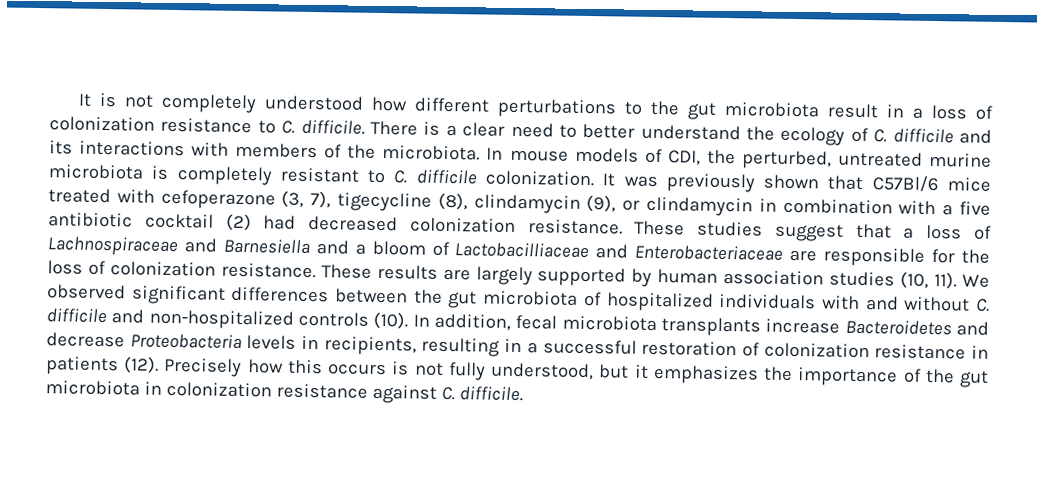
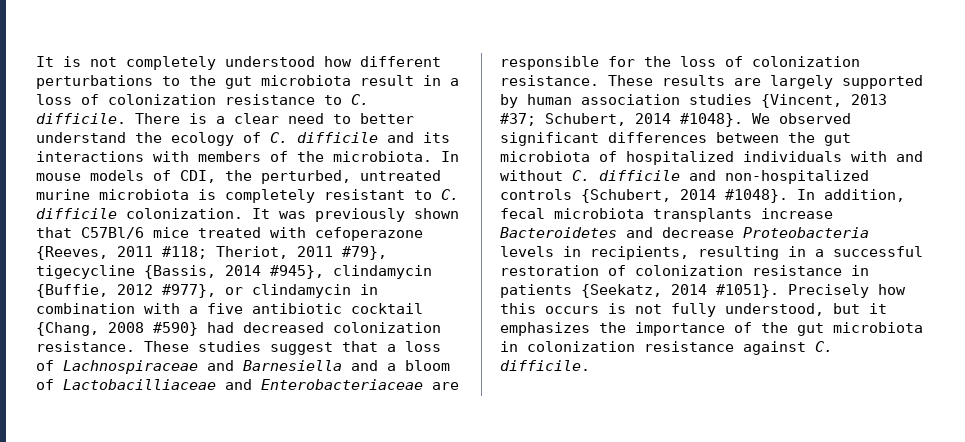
[281,190,617,214] (3, 7), tigecycline (8), clindamycin (9), -> [36,246,387,260] [36,265,432,279] [36,284,216,298] {Reeves, 2011 #118; Theriot, 2011 #79}, tigecycline {Bassis, 2014 #945}, clindamycin {Buffie, 2012 #977},
[225,213,252,232] (2) -> [36,322,198,336] {Chang, 2008 #590}
[900,271,958,290] (10, 11). -> [761,94,887,108] [500,113,743,127] {Vincent, 2013 #37; Schubert, 2014 #1048}.
[373,311,409,330] (10). -> [581,189,788,203] {Schubert, 2014 #1048}.
[124,356,160,374] (12). -> [581,284,779,298] {Seekatz, 2014 #1051}.

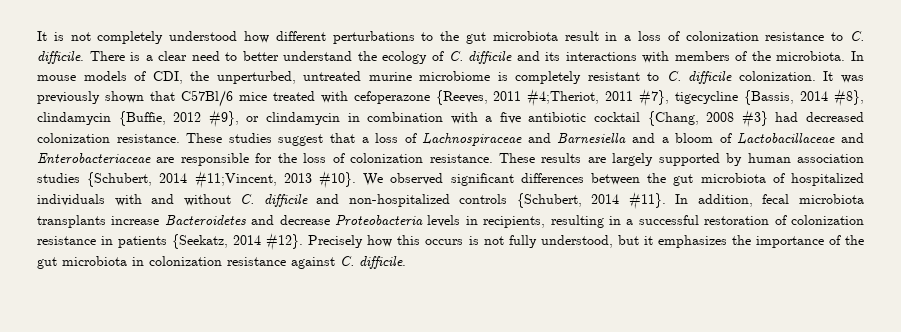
[261,170,351,184] perturbed, -> [216,71,296,84] unperturbed,
[99,189,189,200] microbiota -> [419,71,491,81] microbiome
[162,246,387,260] #118; Theriot, 2011 #79}, -> [527,89,670,107] #4;Theriot, 2011 #7},
[270,265,324,279] #945}, -> [834,89,864,107] #8},
[162,284,216,298] #977}, -> [208,110,239,128] #9},
[153,322,198,336] #590} -> [741,110,768,128] #3}
[63,379,216,390] Lactobacilliaceae -> [737,133,836,145] Lactobacillaceae
[761,94,887,108] [500,113,743,127] {Vincent, 2013 #37; Schubert, 2014 #1048}. -> [87,171,356,189] {Schubert, 2014 #11;Vincent, 2013 #10}.
[725,189,788,203] #1048}. -> [628,192,666,210] #11}.
[716,284,779,298] #1051}. -> [266,233,304,251] #12}.

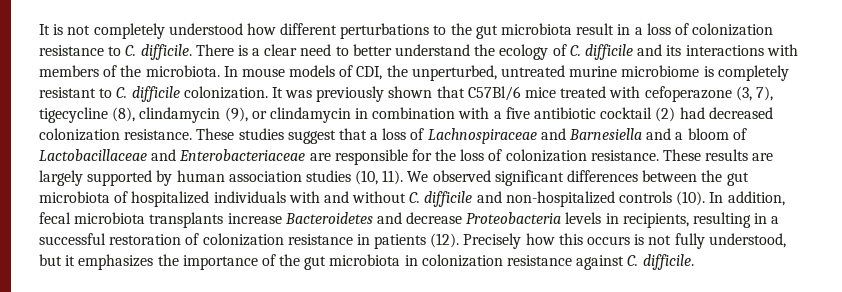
[435,89,864,107] [37,110,239,128] {Reeves, 2011 #4;Theriot, 2011 #7}, tigecycline {Bassis, 2014 #8}, clindamycin {Buffie, 2012 #9}, -> [735,86,773,101] [39,107,248,123] (3, 7), tigecycline (8), clindamycin (9),
[647,110,768,128] {Chang, 2008 #3} -> [655,107,676,122] (2)
[87,171,356,189] {Schubert, 2014 #11;Vincent, 2013 #10}. -> [355,170,404,185] (10, 11).
[516,192,666,210] {Schubert, 2014 #11}. -> [676,191,706,206] (10).
[172,233,304,251] {Seekatz, 2014 #12}. -> [430,233,460,248] (12).

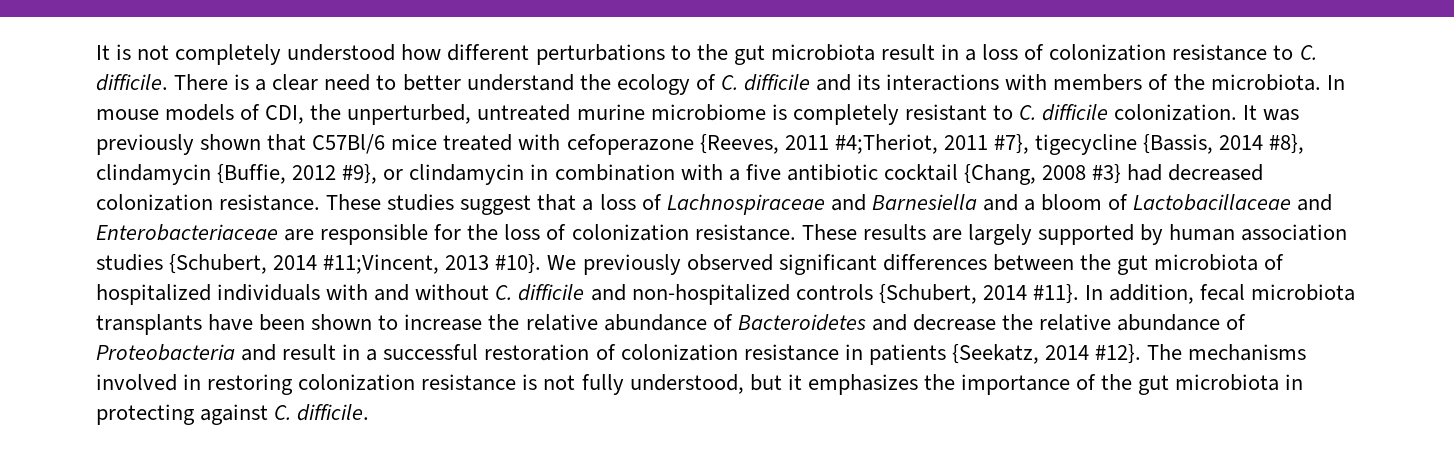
[735,86,773,101] [39,107,248,123] (3, 7), tigecycline (8), clindamycin (9), -> [699,134,1305,155] [96,164,378,185] {Reeves, 2011 #4;Theriot, 2011 #7}, tigecycline {Bassis, 2014 #8}, clindamycin {Buffie, 2012 #9},
[655,107,676,122] (2) -> [963,164,1122,185] {Chang, 2008 #3}
[355,170,429,185] (10, 11). We -> [169,254,681,275] {Schubert, 2014 #11;Vincent, 2013 #10}. We previously
[676,191,706,206] (10). -> [878,284,1079,304] {Schubert, 2014 #11}.
[227,212,752,228] increase Bacteroidetes and decrease Proteobacteria levels in recipients, resulting -> [208,314,1247,331] [96,344,337,361] have been shown to increase the relative abundance of Bacteroidetes and decrease the relative abundance of Proteobacteria and result
[430,233,631,249] (12). Precisely how this occurs -> [951,344,1307,364] [96,374,517,395] {Seekatz, 2014 #12}. The mechanisms involved in restoring colonization resistance
[421,254,573,267] colonization resistance -> [96,404,195,425] protecting

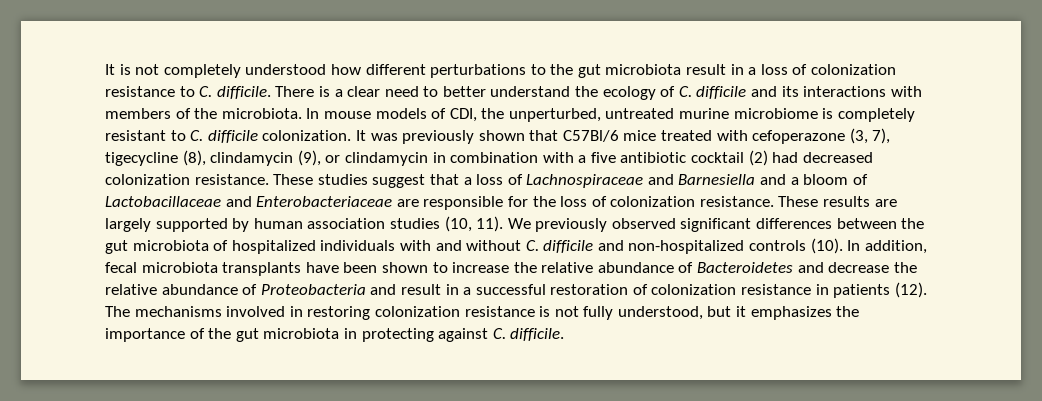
[699,134,1305,155] [96,164,378,185] {Reeves, 2011 #4;Theriot, 2011 #7}, tigecycline {Bassis, 2014 #8}, clindamycin {Buffie, 2012 #9}, -> [849,128,891,144] [105,150,321,166] (3, 7), tigecycline (8), clindamycin (9),
[963,164,1122,185] {Chang, 2008 #3} -> [748,150,768,166] (2)
[169,254,542,274] {Schubert, 2014 #11;Vincent, 2013 #10}. -> [444,216,504,232] (10, 11).
[878,284,1079,304] {Schubert, 2014 #11}. -> [810,238,843,254] (10).
[951,344,1142,364] {Seekatz, 2014 #12}. -> [894,282,927,298] (12).

